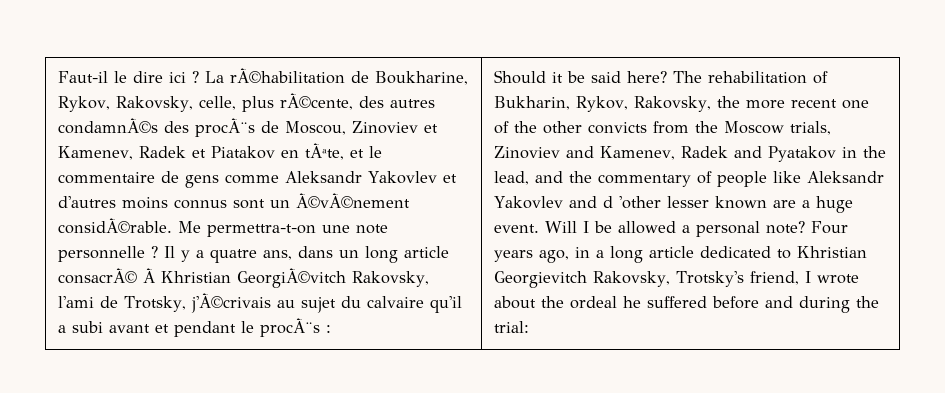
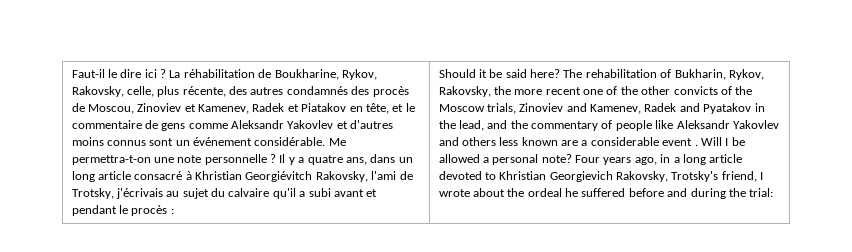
[229,68,345,84] rÃ©habilitation -> [183,69,255,78] réhabilitation
[279,93,353,110] rÃ©cente, -> [182,86,226,97] récente,
[57,118,255,137] condamnÃ©s des procÃ¨s -> [286,86,409,97] condamnés des procès
[304,143,344,160] tÃªte, -> [365,103,389,114] tête,
[295,193,410,208] [57,218,172,234] Ã©vÃ©nement considÃ©rable. -> [193,137,326,146] événement considérable.
[57,268,346,288] consacrÃ© Ã Khristian GeorgiÃ©vitch -> [134,171,313,182] consacré à Khristian Georgiévitch
[190,293,271,313] j'Ã©crivais -> [115,188,163,199] j'écrivais
[259,318,320,337] procÃ¨s -> [131,205,168,216] procès
[652,121,689,134] from -> [720,86,732,95] of
[602,196,853,213] [493,224,539,233] d 'other lesser known are a huge event. -> [461,137,698,146] others less known are a considerable event .
[699,246,771,258] dedicated -> [438,171,482,180] devoted
[493,271,587,288] Georgievitch -> [549,171,613,182] Georgievich

